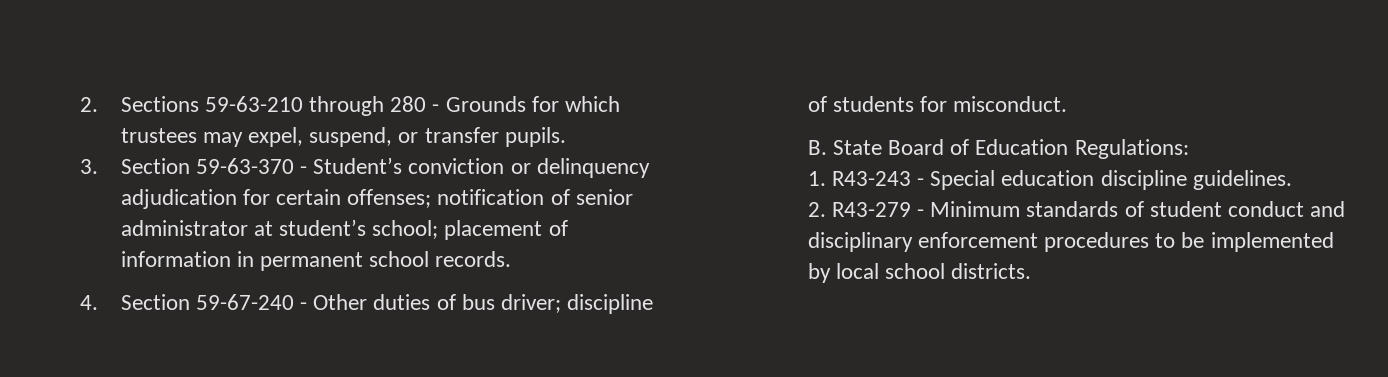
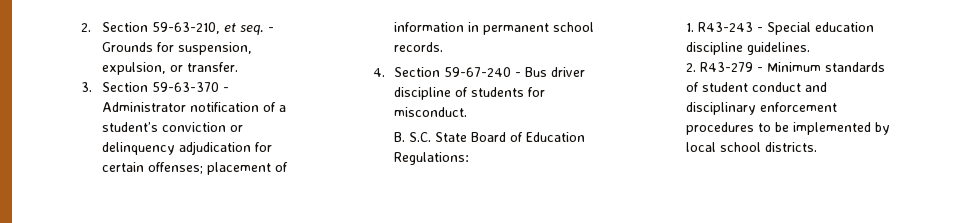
[80,96,621,116] [120,127,566,147] 2. Sections 59-63-210 through 280 - Grounds for which trustees may expel, suspend, or transfer pupils. -> [81,22,275,35] [102,42,253,55] [102,62,239,75] 2. Section 59-63-210, et seq. - Grounds for suspension, expulsion, or transfer.
[313,157,403,174] Student’s -> [102,102,287,112] [102,122,159,132] Administrator notification of a student’s
[437,189,633,205] [120,219,439,239] notification of senior administrator at student’s school; -> (204, 168) none
[313,294,562,313] Other duties of bus driver; -> [525,67,586,77] Bus driver
(827, 147) none -> [409,132,432,142] S.C.

